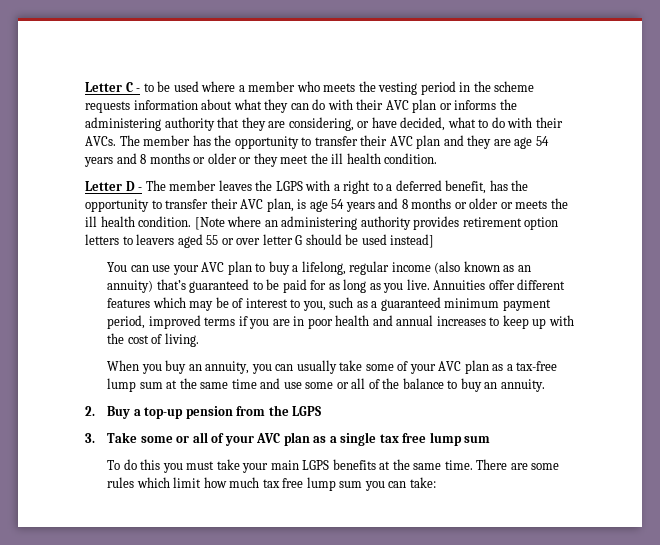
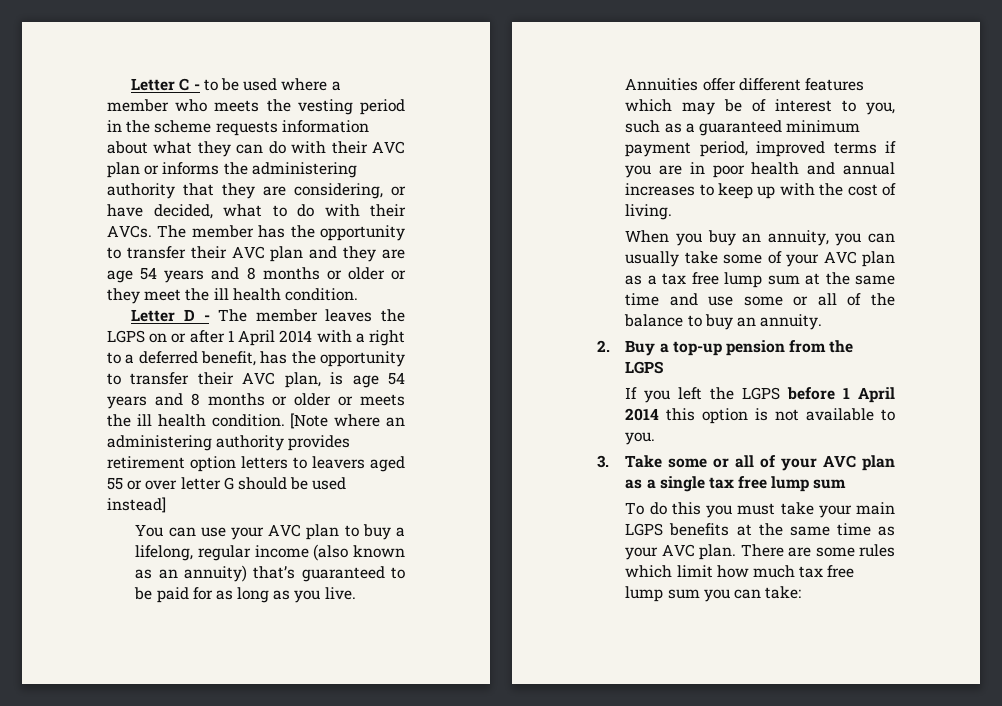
(303, 186) none -> [149,330,313,346] on or after 1 April 2014
[516,361,558,371] tax-free -> [662,272,719,285] tax free
(322, 411) none -> [625,387,895,403] [625,408,895,424] [625,432,656,445] // If you left the LGPS before 1 April 2014 this option is not available to you.
[444,460,473,470] time. -> [836,523,895,536] [625,544,737,560] time as your AVC plan.

